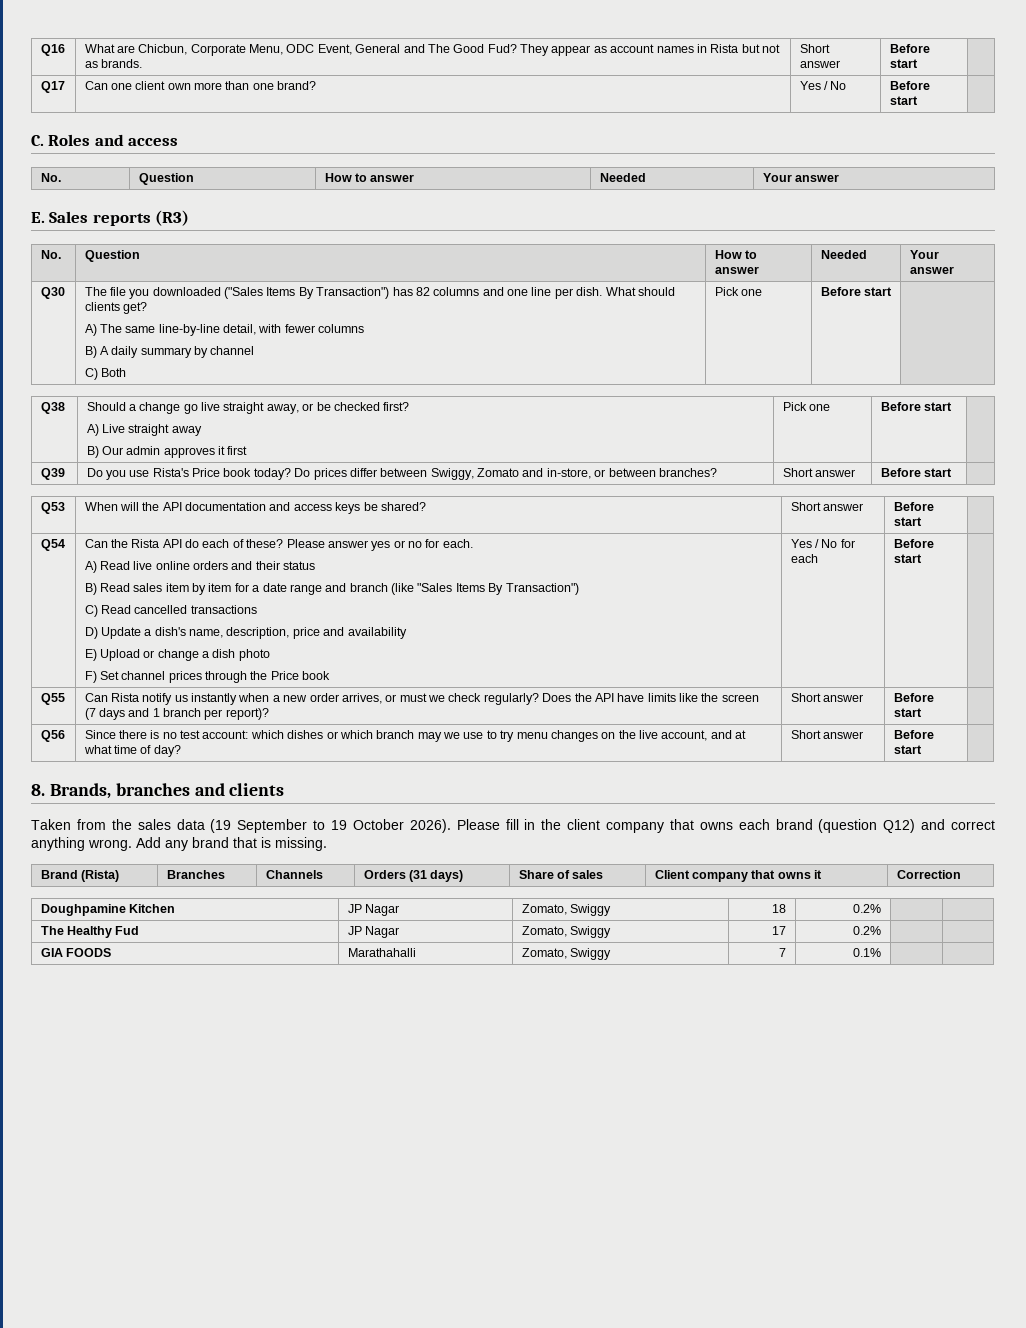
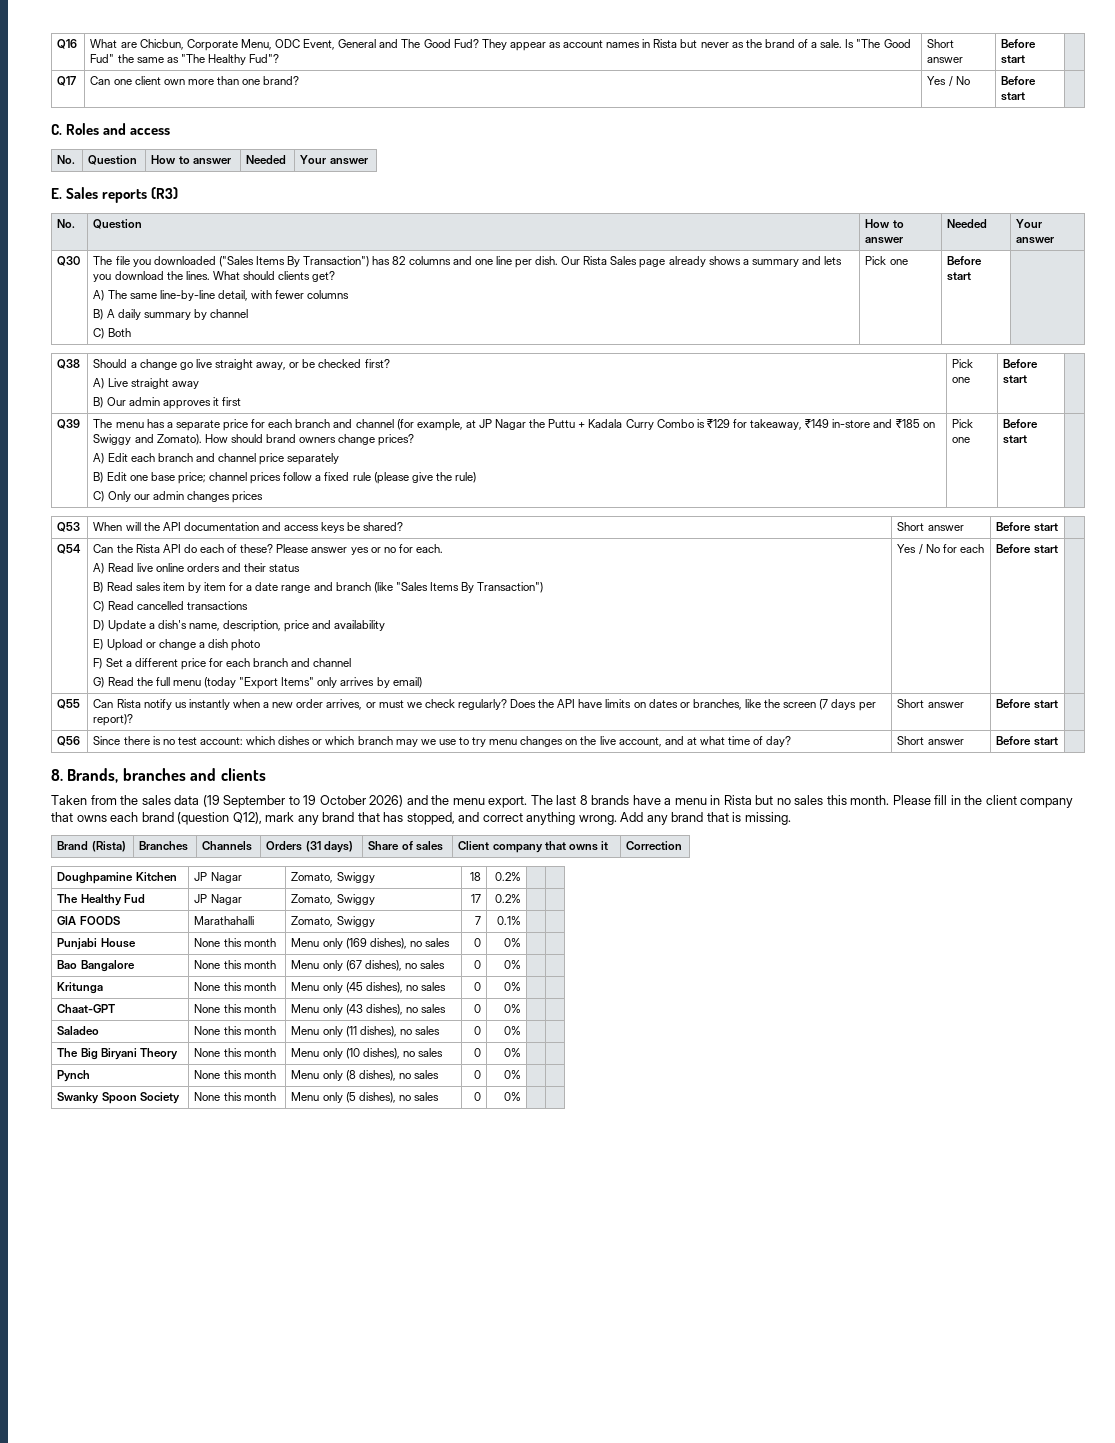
[762,44,781,53] [84,59,142,68] not as brands. -> [700,39,911,48] [90,54,280,65] never as the brand of a sale. Is "The Good Fud" the same as "The Healthy Fud"?
(603, 291) none -> [561,256,843,268] [93,271,210,282] Our Rista Sales page already shows a summary and lets you download the lines.
[86,468,717,480] [782,468,855,477] Do you use Rista's Price book today? Do prices differ between Swiggy, Zomato and in-store, or between branches? | Short answer -> [93,419,935,431] [93,434,415,446] [93,453,340,465] [93,472,476,484] [93,491,264,503] [952,419,974,428] [952,437,971,443] The menu has a separate price for each branch and channel (for example, at JP Nagar the Puttu + Kadala Curry Combo is ₹129 for takeaway, ₹149 in-store and ₹185 on Swiggy and Zomato). How should brand owners change prices? // A) Edit each branch and channel price separately // B) Edit one base price; channel prices follow a fixed rule (please give the rule) // C) Only our admin changes prices | Pick one
[121,671,331,683] channel prices through the Price book -> [125,658,352,670] [93,677,422,689] a different price for each branch and channel // G) Read the full menu (today "Export Items" only arrives by email)
(676, 697) none -> [633,699,742,710] on dates or branches,
[128,708,202,717] and 1 branch -> (857, 704) none
[409,819,451,833] 2026). -> [369,795,890,808] 2026) and the menu export. The last 8 brands have a menu in Rista but no sales this month.
[883,819,916,833] Q12) -> [232,812,455,825] Q12), mark any brand that has stopped,
(882, 952) none -> [57,938,136,950] [194,938,276,947] [291,938,451,949] [473,938,481,947] [503,938,521,947] [57,960,135,972] [194,960,276,969] [291,960,446,971] [473,960,481,969] [503,960,521,969] [57,982,104,994] [194,982,276,991] [291,982,447,993] [473,982,481,991] [503,982,521,991] [57,1004,116,1013] [194,1004,276,1013] [291,1004,447,1015] [473,1004,481,1013] [503,1004,521,1013] [57,1026,100,1035] [194,1026,276,1035] [291,1026,441,1037] [473,1026,481,1035] [503,1026,521,1035] [57,1048,178,1060] [194,1048,276,1057] [291,1048,444,1059] [473,1048,481,1057] [503,1048,521,1057] [57,1070,91,1082] [194,1070,276,1079] [291,1070,440,1081] [473,1070,481,1079] [503,1070,521,1079] [57,1092,180,1104] [194,1092,276,1101] [291,1092,440,1103] [473,1092,481,1101] [503,1092,521,1101] // Punjabi House | None this month | Menu only (169 dishes), no sales | 0 | 0% | | // Bao Bangalore | None this month | Menu only (67 dishes), no sales | 0 | 0% | | // Kritunga | None this month | Menu only (45 dishes), no sales | 0 | 0% | | // Chaat-GPT | None this month | Menu only (43 dishes), no sales | 0 | 0% | | // Saladeo | None this month | Menu only (11 dishes), no sales | 0 | 0% | | // The Big Biryani Theory | None this month | Menu only (10 dishes), no sales | 0 | 0% | | // Pynch | None this month | Menu only (8 dishes), no sales | 0 | 0% | | // Swanky Spoon Society | None this month | Menu only (5 dishes), no sales | 0 | 0% | |

